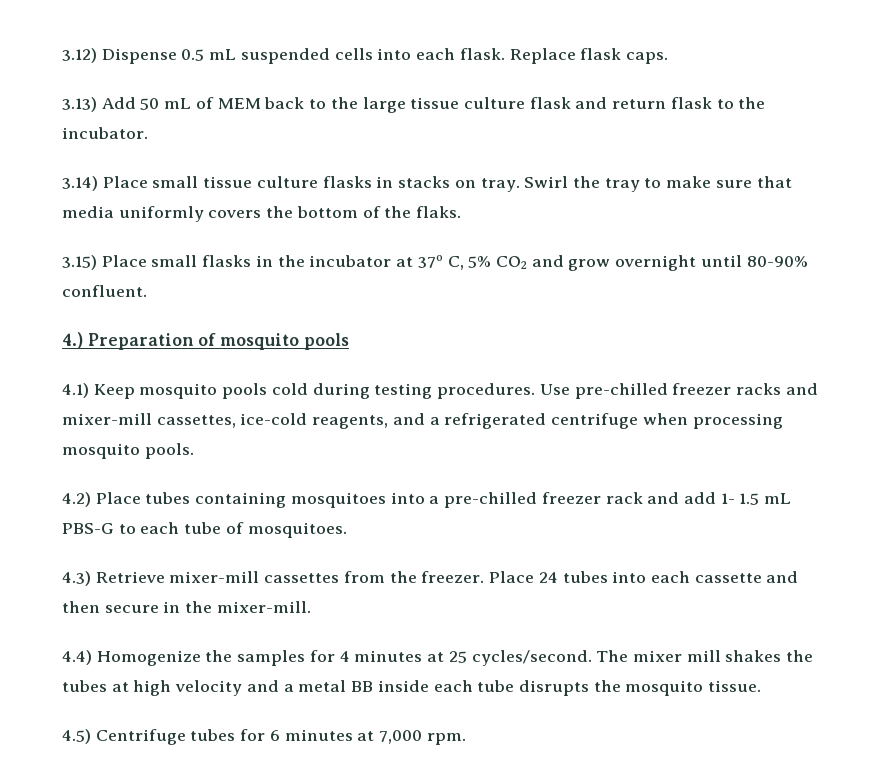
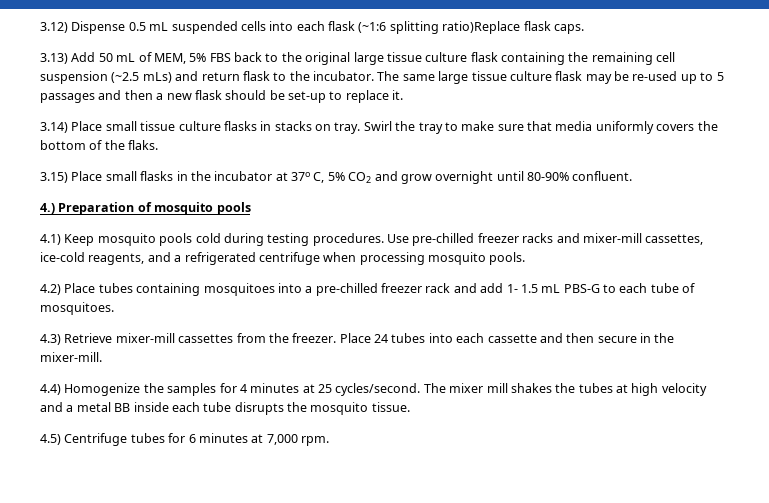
[459,48,576,64] flask. Replace -> [328,21,521,34] flask (~1:6 splitting ratio)Replace
[217,98,261,109] MEM -> [153,53,231,64] MEM, 5% FBS
[362,97,571,113] large tissue culture flask -> [305,52,676,65] [40,71,172,84] original large tissue culture flask containing the remaining cell suspension (~2.5 mLs)
(148, 133) none -> [377,71,724,84] [40,90,404,103] The same large tissue culture flask may be re-used up to 5 passages and then a new flask should be set-up to replace it.

